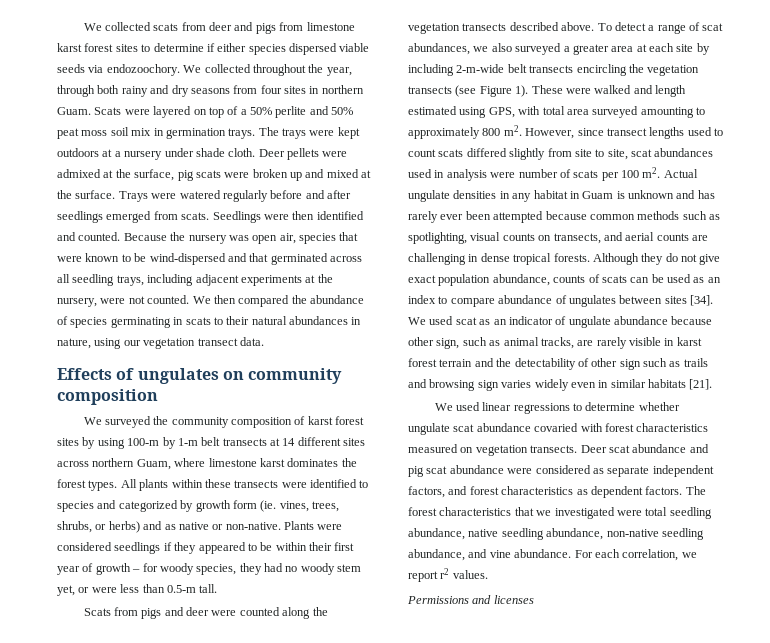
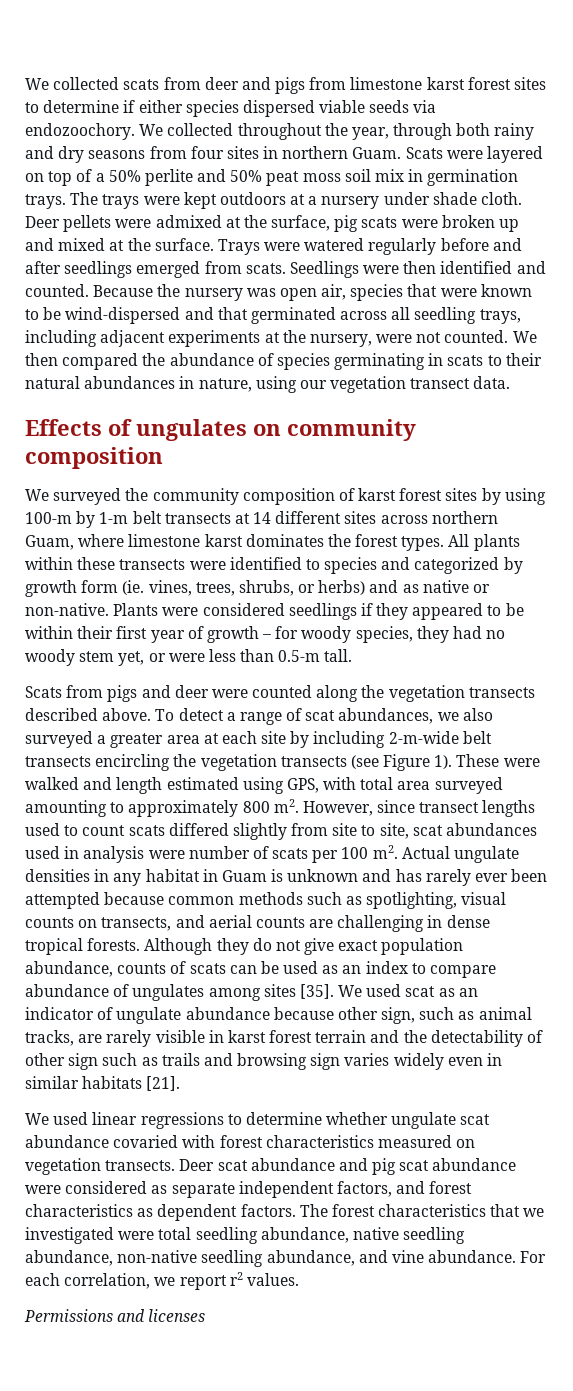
[619,295,713,306] between sites [34]. -> [208,984,334,1001] among sites [35].

